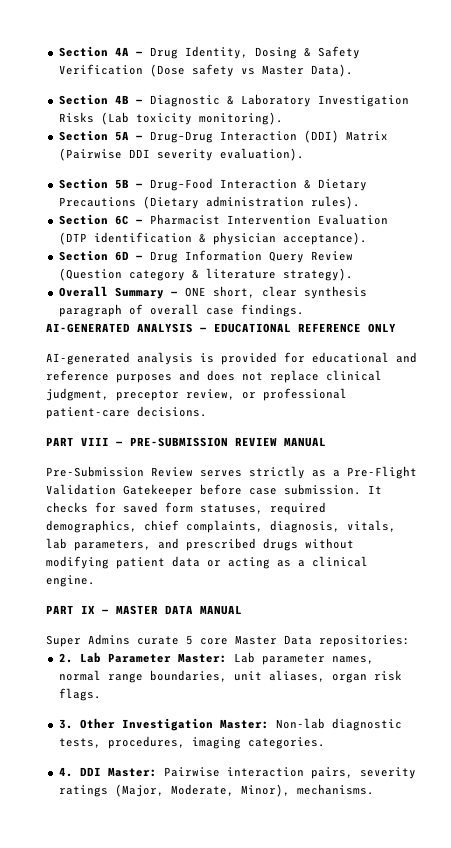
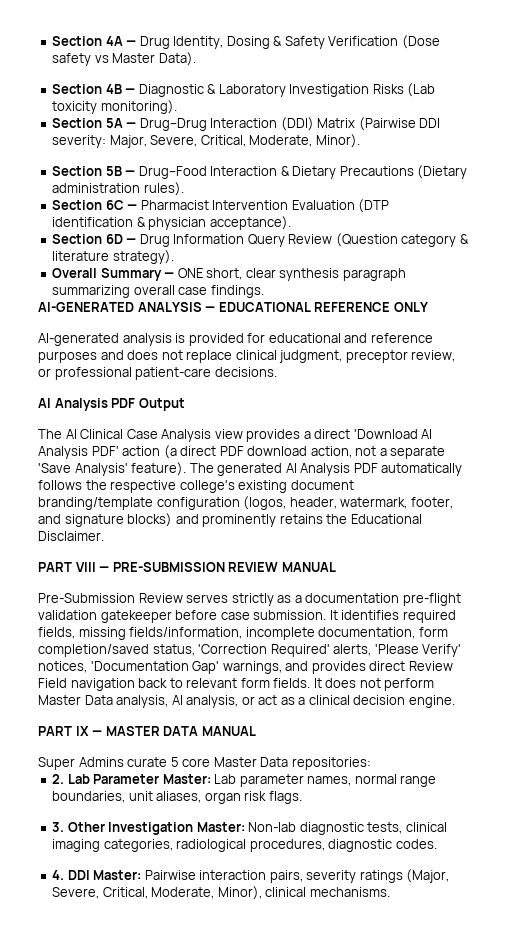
[156,148,304,161] severity evaluation). -> [52,134,360,148] severity: Major, Severe, Critical, Moderate, Minor).
[128,304,143,315] of -> [52,285,131,298] summarizing
(207, 411) none -> [38,398,185,411] [38,429,433,442] [38,445,446,459] [38,462,463,476] [38,480,354,493] [38,496,453,510] [38,513,422,527] [38,531,104,541] // AI Analysis PDF Output // The AI Clinical Case Analysis view provides a direct 'Download AI Analysis PDF' action (a direct PDF download action, not a separate 'Save Analysis' feature). The generated AI Analysis PDF automatically follows the respective college's existing document branding/template configuration (logos, header, watermark, footer, and signature blocks) and prominently retains the Educational Disclaimer.
[347,466,417,479] [46,484,382,497] [46,502,326,515] [46,520,396,533] [46,538,354,551] [46,556,270,569] Pre-Flight Validation Gatekeeper before case submission. It checks for saved form statuses, required demographics, chief complaints, diagnosis, vitals, lab parameters, and prescribed drugs without modifying patient data or acting -> [305,593,461,606] [38,610,456,623] [38,627,448,640] [38,644,462,657] [38,661,453,674] [38,678,435,691] [38,695,278,708] documentation pre-flight validation gatekeeper before case submission. It identifies required fields, missing fields/information, incomplete documentation, form completion/saved status, 'Correction Required' alerts, 'Please Verify' notices, 'Documentation Gap' warnings, and provides direct Review Field navigation back to relevant form fields. It does not perform Master Data analysis, AI analysis, or act
(368, 561) none -> [353,695,406,705] decision
[107,736,325,749] procedures, imaging categories. -> [405,822,447,832] [52,839,437,852] clinical imaging categories, radiological procedures, diagnostic codes.
(164, 790) none -> [52,887,148,899] Severe, Critical,
(290, 790) none -> [265,887,307,897] clinical

